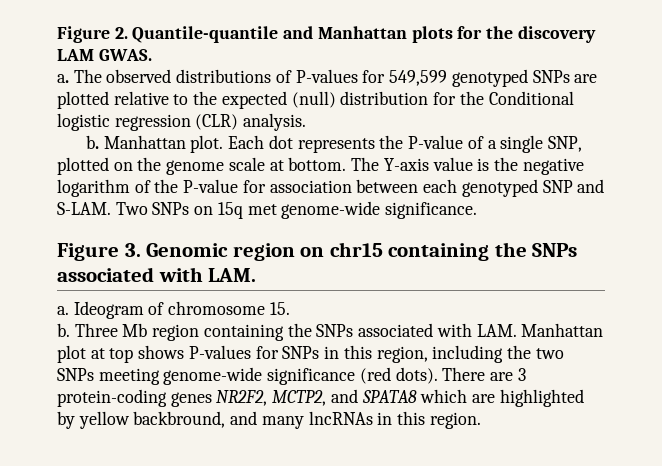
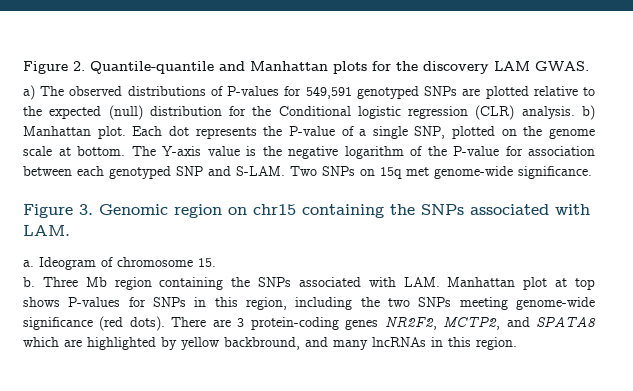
[57,74,69,83] a. -> [23,85,35,100] a)
[389,70,448,86] 549,599 -> [305,86,352,99] 549,591
[86,135,100,149] // b. -> [582,105,595,120] b)

